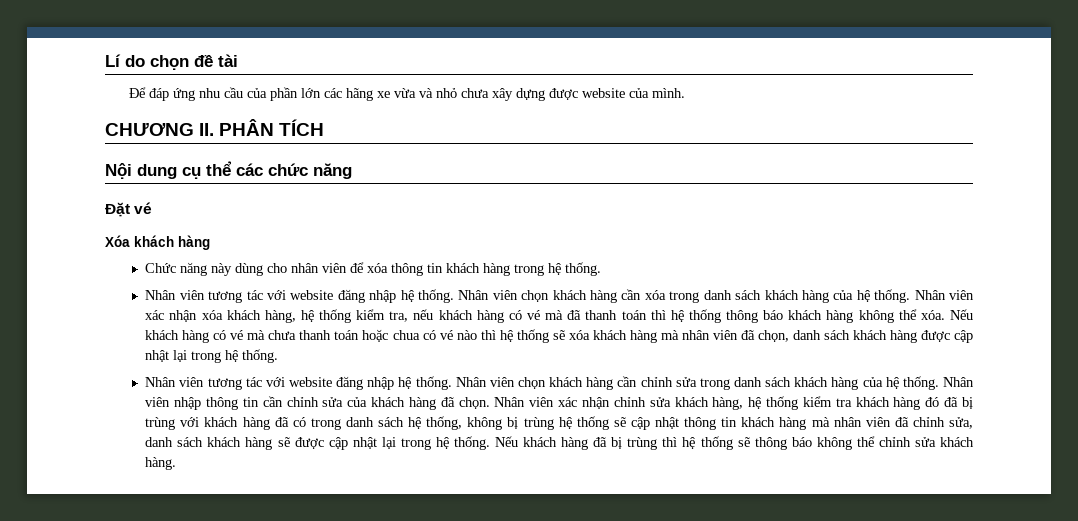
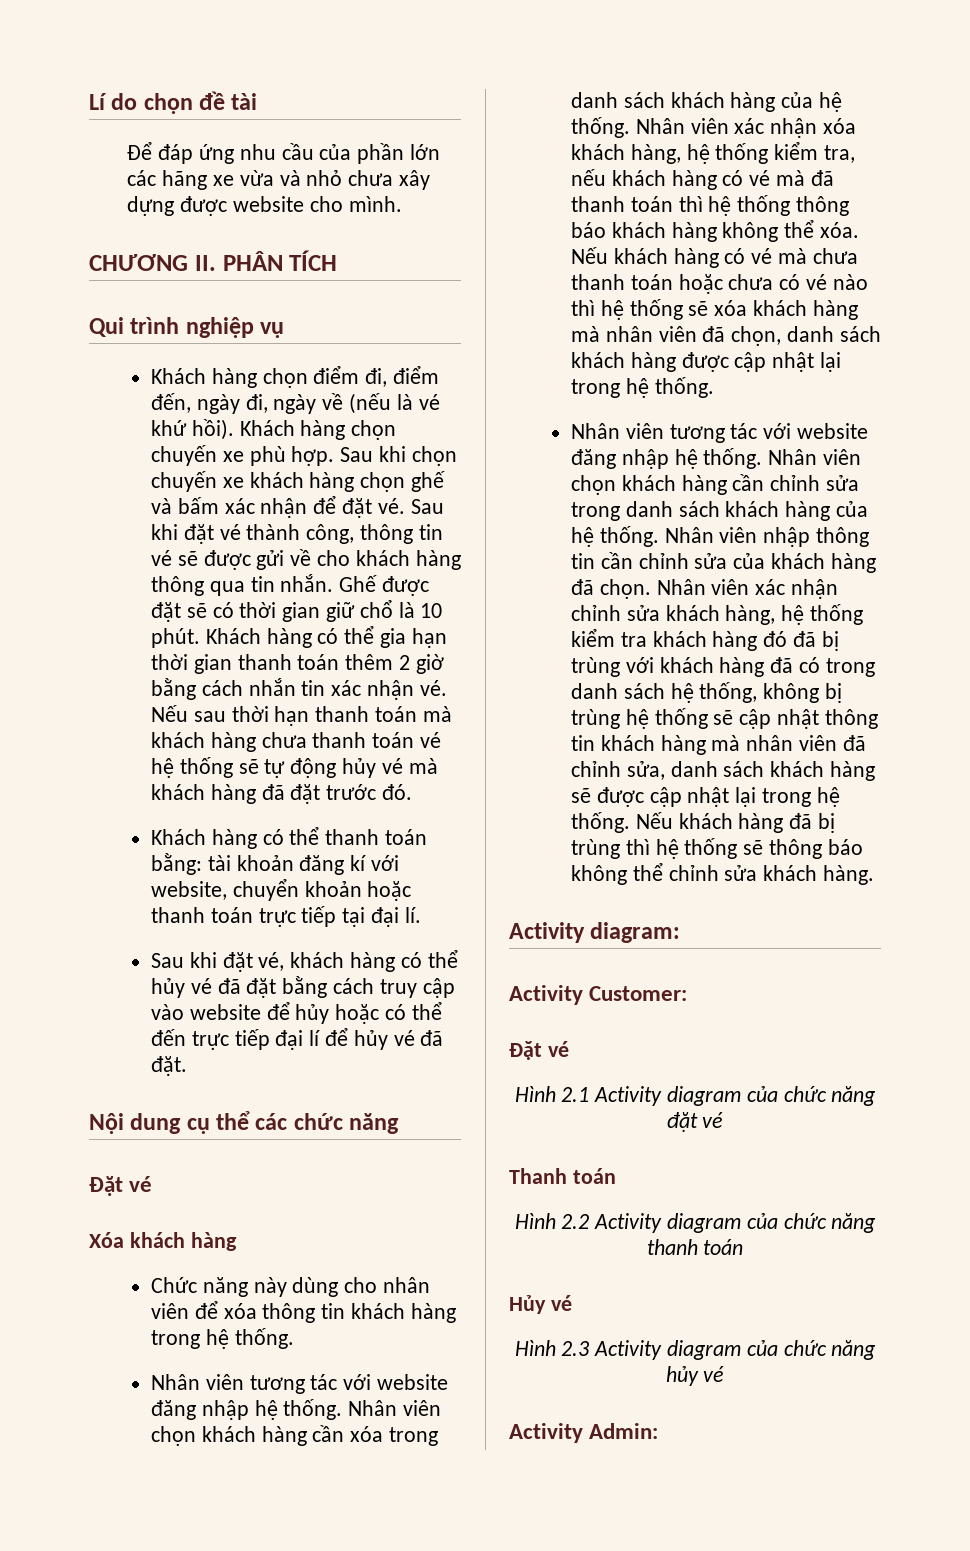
[629,88,650,98] của -> [309,196,343,212] cho
(325, 127) none -> [89,317,285,338] [151,366,440,388] [151,393,440,414] [151,419,397,440] [151,445,457,466] [151,471,446,492] [151,496,444,518] [151,524,443,544] [151,549,461,570] [151,574,430,596] [151,600,443,622] [151,626,447,648] [151,654,444,674] [151,678,447,700] [151,705,452,726] [151,732,442,752] [151,757,438,778] [151,784,413,804] [151,827,428,849] [151,853,400,875] [151,879,412,901] [151,906,421,927] [151,950,458,972] [151,976,455,998] [151,1002,442,1024] [151,1028,444,1050] [151,1056,188,1076] // Qui trình nghiệp vụ // Khách hàng chọn điểm đi, điểm đến, ngày đi, ngày về (nếu là vé khứ hồi). Khách hàng chọn chuyến xe phù hợp. Sau khi chọn chuyến xe khách hàng chọn ghế và bấm xác nhận để đặt vé. Sau khi đặt vé thành công, thông tin vé sẽ được gửi về cho khách hàng thông qua tin nhắn. Ghế được đặt sẽ có thời gian giữ chổ là 10 phút. Khách hàng có thể gia hạn thời gian thanh toán thêm 2 giờ bằng cách nhắn tin xác nhận vé. Nếu sau thời hạn thanh toán mà khách hàng chưa thanh toán vé hệ thống sẽ tự động hủy vé mà khách hàng đã đặt trước đó. // Khách hàng có thể thanh toán bằng: tài khoản đăng kí với website, chuyển khoản hoặc thanh toán trực tiếp tại đại lí. // Sau khi đặt vé, khách hàng có thể hủy vé đã đặt bằng cách truy cập vào website để hủy hoặc có thể đến trực tiếp đại lí để hủy vé đã đặt.
[392,330,420,340] chua -> [728,274,774,290] chưa
(177, 463) none -> [509,922,681,943] [509,985,688,1005] [509,1041,569,1060] [514,1086,877,1106] [666,1112,724,1132] [509,1168,616,1184] [514,1213,877,1233] [646,1239,744,1255] [509,1295,572,1314] [514,1340,877,1360] [665,1366,725,1386] [509,1423,659,1443] // Activity diagram: // Activity Customer: // Đặt vé // Hình 2.1 Activity diagram của chức năng đặt vé // Thanh toán // Hình 2.2 Activity diagram của chức năng thanh toán // Hủy vé // Hình 2.3 Activity diagram của chức năng hủy vé // Activity Admin:

